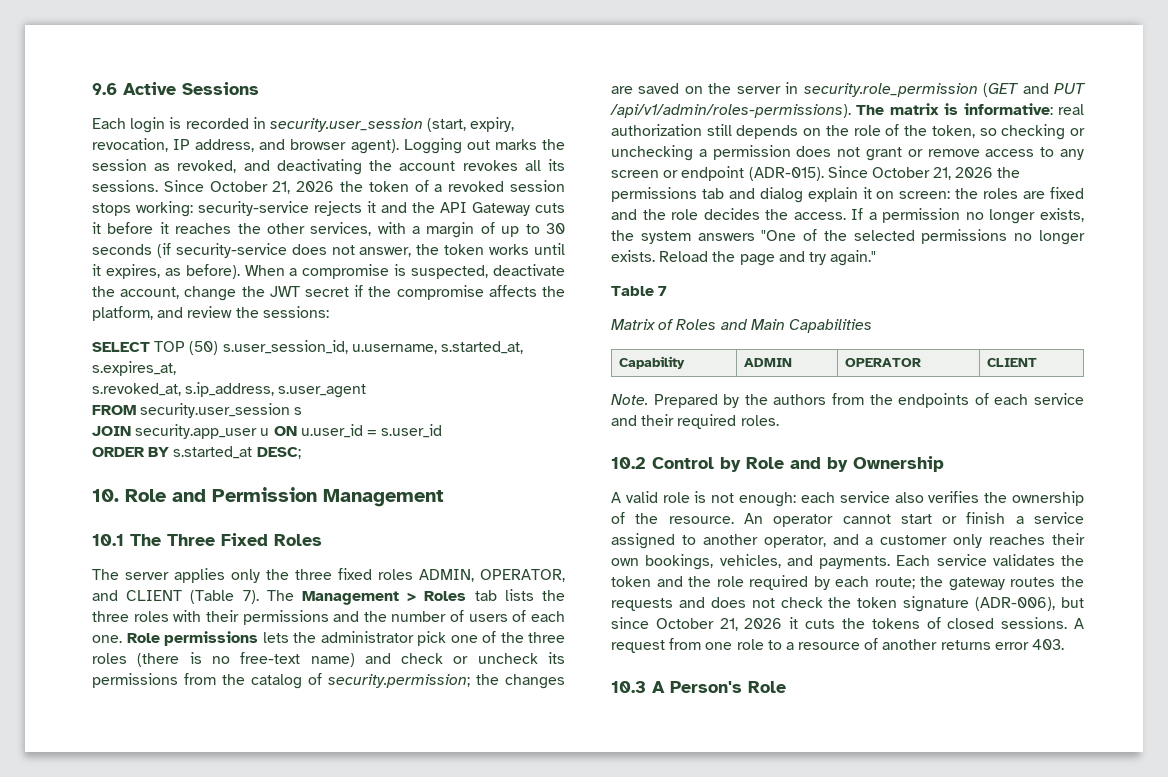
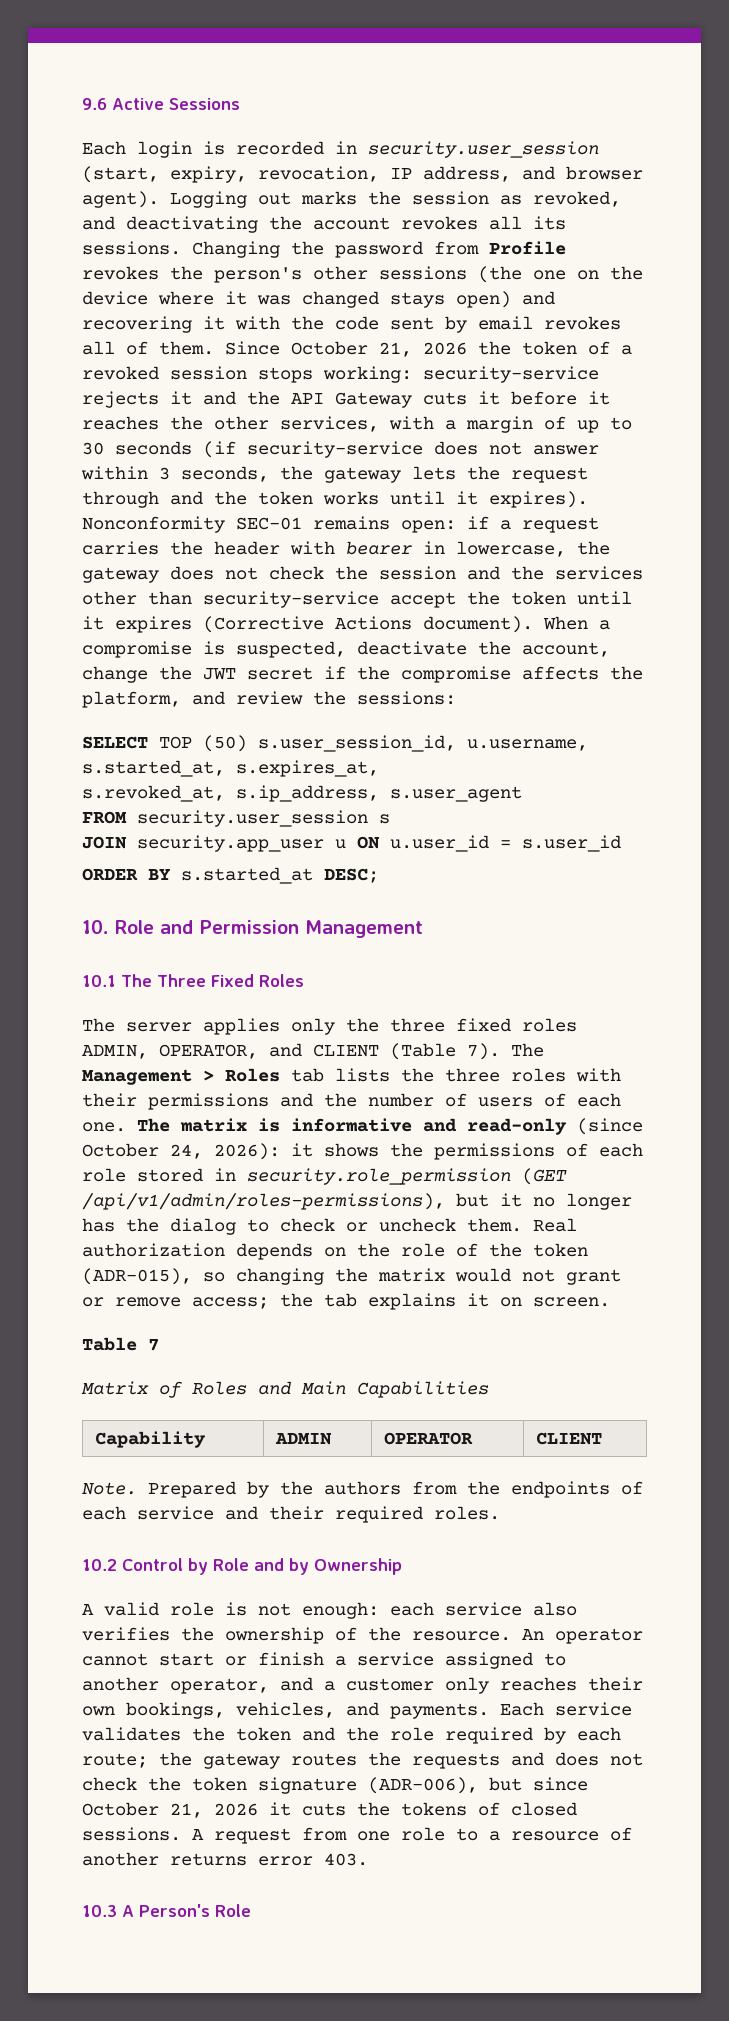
(158, 186) none -> [192,241,566,258] [82,266,643,283] [82,291,555,308] [82,316,621,333] [82,341,214,355] Changing the password from Profile revokes the person's other sessions (the one on the device where it was changed stays open) and recovering it with the code sent by email revokes all of them.
[359,247,412,257] answer, -> [533,445,599,455] [81,466,588,483] [82,491,203,508] answer within 3 seconds, the gateway lets the request through and
[105,264,240,279] expires, as before). -> [489,491,588,508] [82,516,599,533] [82,541,610,557] [82,566,643,583] [82,591,632,608] [82,616,533,633] expires). Nonconformity SEC-01 remains open: if a request carries the header with bearer in lowercase, the gateway does not check the session and the services other than security-service accept the token until it expires (Corrective Actions document).
[126,631,565,646] [92,652,565,667] [92,673,565,689] [611,82,1086,97] [610,103,1084,118] [611,124,732,136] Role permissions lets the administrator pick one of the three roles (there is no free-text name) and check or uncheck its permissions from the catalog of security.permission; the changes are saved on the server in security.role_permission (GET and PUT /api/v1/admin/roles-permissions). The matrix is informative: real authorization still -> [137,1118,643,1135] [82,1143,643,1160] [82,1168,567,1185] [82,1193,632,1210] [82,1218,577,1235] [82,1243,225,1257] The matrix is informative and read-only (since October 24, 2026): it shows the permissions of each role stored in security.role_permission (GET /api/v1/admin/roles-permissions), but it no longer has the dialog to check or uncheck them. Real authorization
[931,124,1085,140] [611,145,1084,161] [611,166,1021,181] [611,187,1084,203] [611,208,1084,224] [611,229,1085,245] [611,250,877,266] token, so checking or unchecking a permission does not grant or remove access to any screen or endpoint (ADR-015). Since October 21, 2026 the permissions tab and dialog explain it on screen: the roles are fixed and the role decides the access. If a permission no longer exists, the system answers "One of the selected permissions no longer exists. Reload the page and try again." -> [533,1243,588,1257] [82,1268,621,1285] [82,1293,610,1310] token (ADR-015), so changing the matrix would not grant or remove access; the tab explains it on screen.

